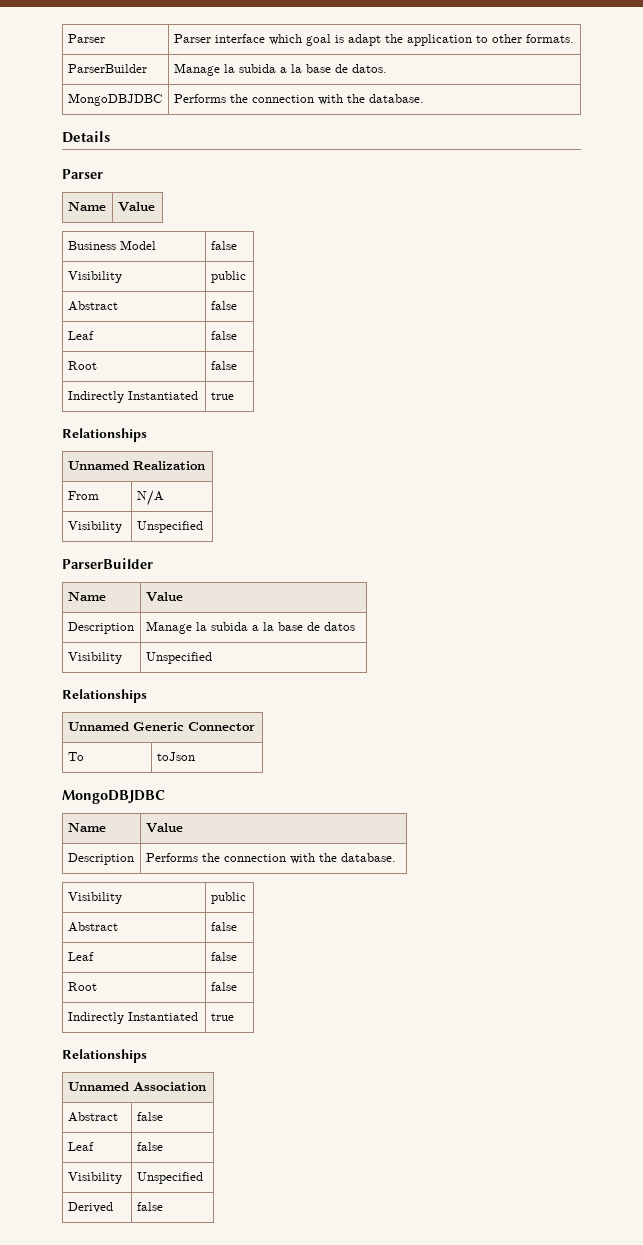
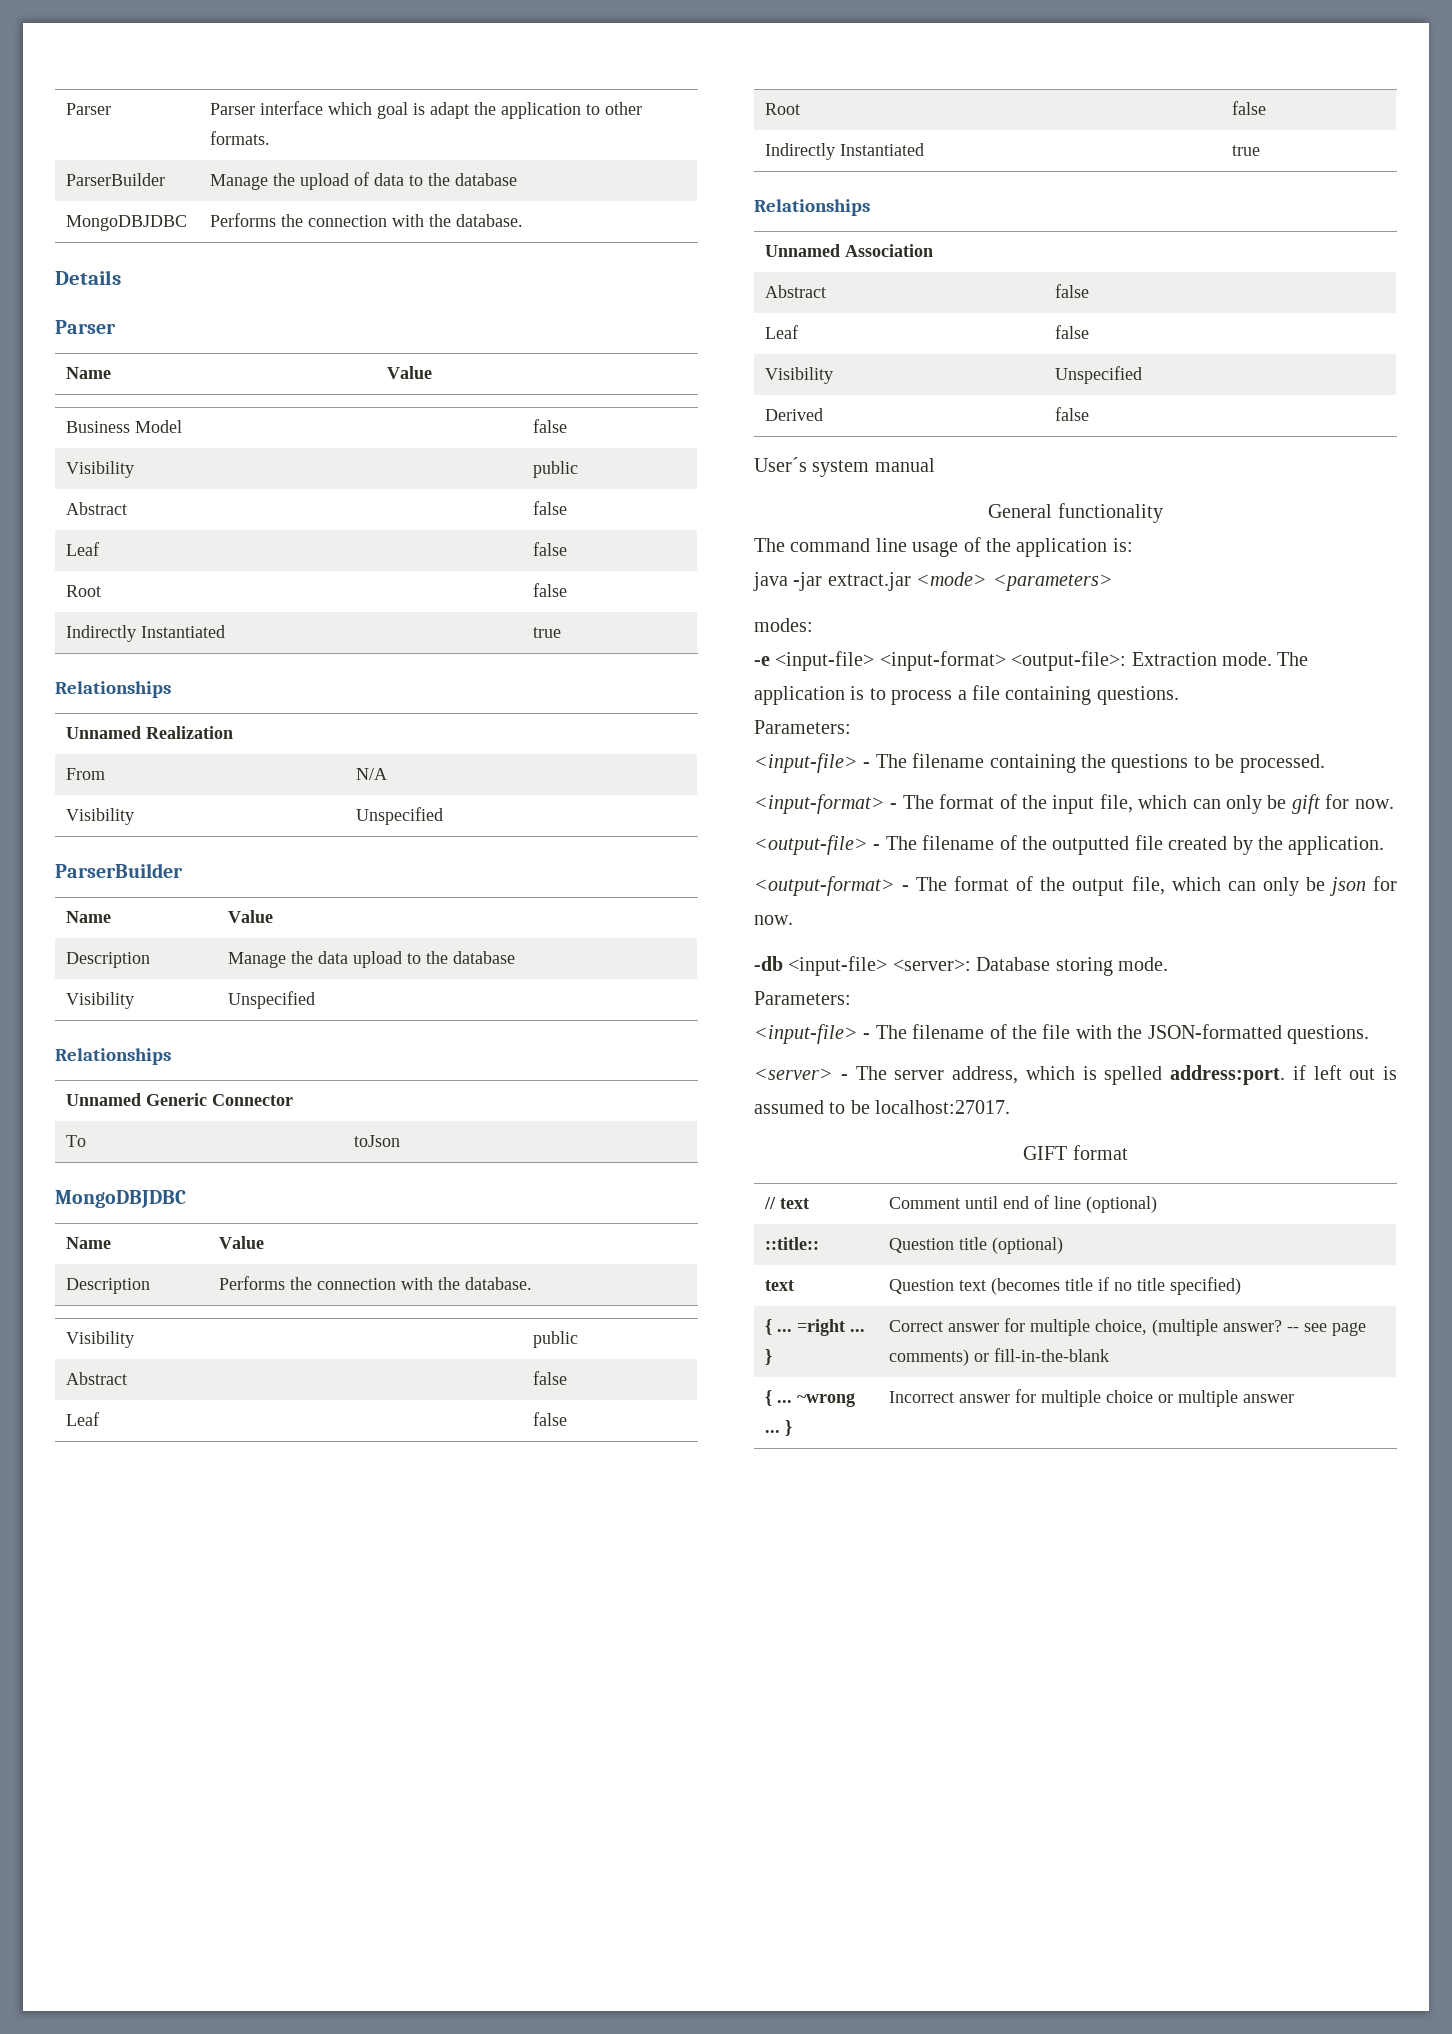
[223,64,387,73] la subida a la base de datos. -> [273,172,518,190] the upload of data to the database
[195,622,355,631] la subida a la base de datos -> [291,951,516,968] the data upload to the database
(163, 1206) none -> [754,457,935,477] [988,503,1163,523] [754,537,1133,557] [753,572,1113,591] [754,618,813,632] [754,651,1309,671] [754,685,1179,705] [754,720,851,734] [754,753,1325,773] [754,794,1394,814] [754,835,1385,855] [754,876,1398,896] [754,915,793,925] [754,956,1168,976] [754,991,851,1005] [754,1024,1369,1044] [754,1065,1397,1085] [754,1100,1011,1114] [1023,1145,1128,1160] [764,1197,810,1209] [889,1195,1158,1213] [765,1237,820,1250] [889,1237,1064,1254] [765,1280,795,1291] [889,1277,1242,1295] [765,1319,866,1336] [765,1349,773,1365] [889,1318,1367,1336] [889,1348,1110,1366] [765,1390,856,1407] [765,1420,793,1436] [889,1389,1295,1407] // User´s system manual // General functionality // The command line usage of the application is: // java -jar extract.jar <mode> <parameters> // modes: // -e <input-file> <input-format> <output-file>: Extraction mode. The application is to process a file containing questions. // Parameters: // <input-file> - The filename containing the questions to be processed. // <input-format> - The format of the input file, which can only be gift for now. // <output-file> - The filename of the outputted file created by the application. // <output-format> - The format of the output file, which can only be json for now. // -db <input-file> <server>: Database storing mode. // Parameters: // <input-file> - The filename of the file with the JSON-formatted questions. // <server> - The server address, which is spelled address:port. if left out is assumed to be localhost:27017. // GIFT format // // text | Comment until end of line (optional) // ::title:: | Question title (optional) // text | Question text (becomes title if no title specified) // { ... =right ... } | Correct answer for multiple choice, (multiple answer? -- see page comments) or fill-in-the-blank // { ... ~wrong ... } | Incorrect answer for multiple choice or multiple answer

